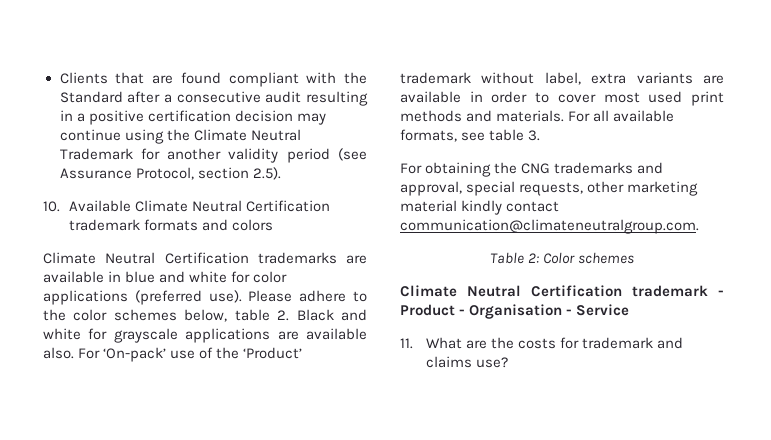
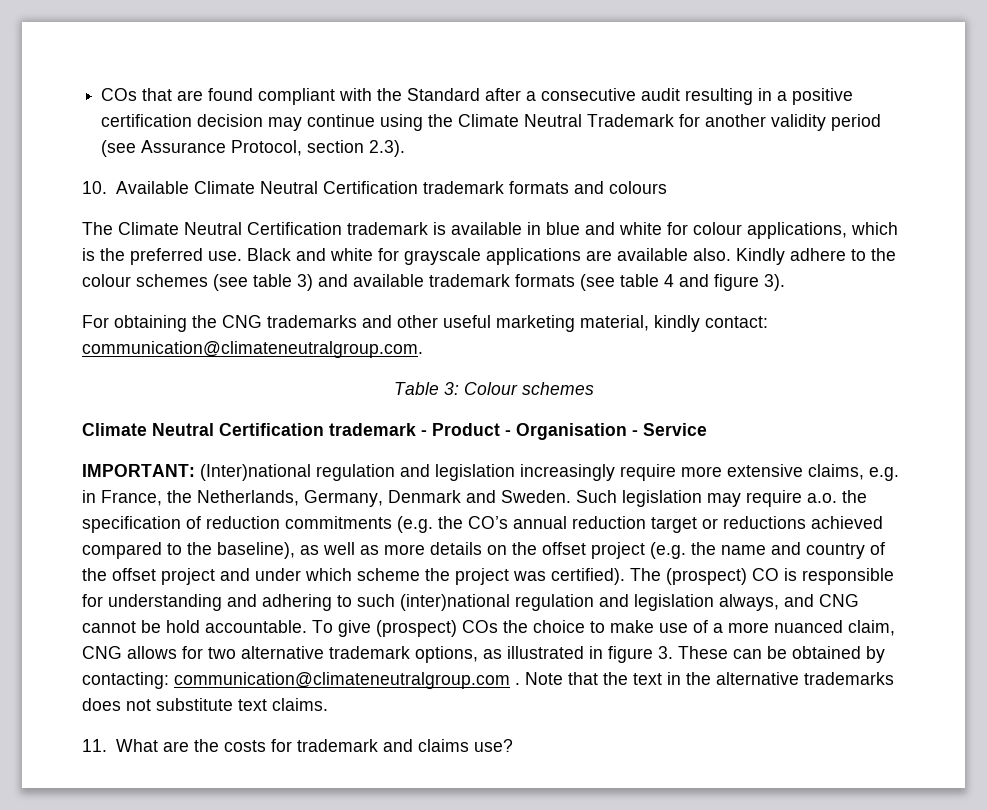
[59,72,108,84] Clients -> [101,88,138,101] COs
[252,167,281,180] 2.5). -> [369,140,406,157] 2.3).
[232,219,274,231] [43,252,367,264] colors // Climate Neutral Certification trademarks are -> [608,181,667,194] [82,222,446,235] colours // The Climate Neutral Certification trademark is
[253,271,288,283] [43,290,368,305] [43,309,290,322] color applications (preferred use). Please adhere to the color schemes below, table 2. -> [693,222,898,239] [82,248,242,265] colour applications, which is the preferred use.
[78,347,303,362] [400,72,724,85] [400,91,724,106] [400,110,675,122] [400,129,541,142] For ‘On-pack’ use of the ‘Product’ trademark without label, extra variants are available in order to cover most used print methods and materials. For all available formats, see table 3. -> [736,248,896,265] [82,274,785,291] Kindly adhere to the colour schemes (see table 3) and available trademark formats (see table 4 and figure 3).
[400,181,699,196] [400,200,560,215] approval, special requests, other marketing material kindly contact -> [397,315,768,332] other useful marketing material, kindly contact:
[527,252,576,264] 2: Color -> [443,382,518,395] 3: Colour
(630, 310) none -> [82,464,899,481] [82,490,867,507] [82,516,883,533] [82,542,885,559] [82,568,894,585] [82,594,859,611] [82,620,895,637] [82,646,885,663] [82,672,894,689] [82,698,328,711] // IMPORTANT: (Inter)national regulation and legislation increasingly require more extensive claims, e.g. in France, the Netherlands, Germany, Denmark and Sweden. Such legislation may require a.o. the specification of reduction commitments (e.g. the CO’s annual reduction target or reductions achieved compared to the baseline), as well as more details on the offset project (e.g. the name and country of the offset project and under which scheme the project was certified). The (prospect) CO is responsible for understanding and adhering to such (inter)national regulation and legislation always, and CNG cannot be hold accountable. To give (prospect) COs the choice to make use of a more nuanced claim, CNG allows for two alternative trademark options, as illustrated in figure 3. These can be obtained by contacting: communication@climateneutralgroup.com . Note that the text in the alternative trademarks does not substitute text claims.

